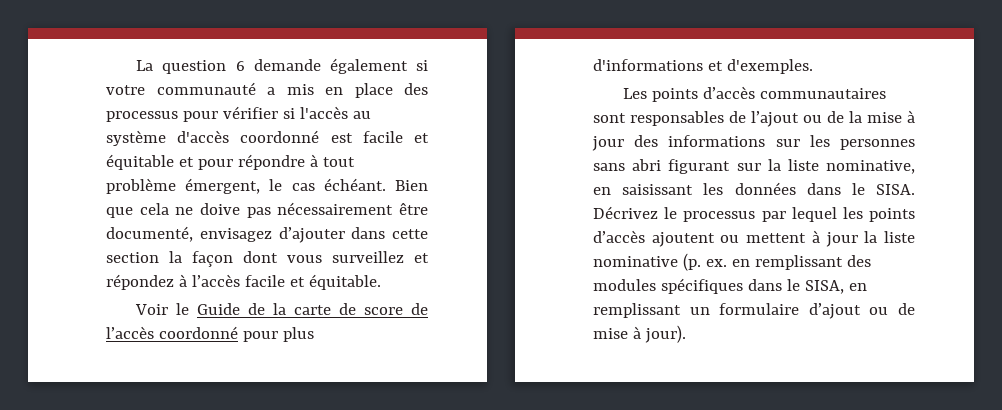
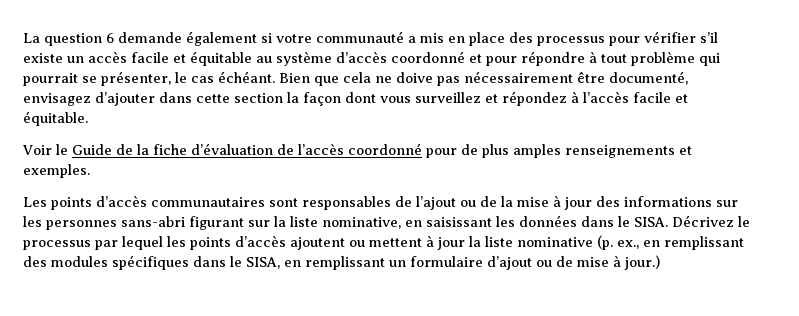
[282,106,371,119] [106,130,429,146] [106,154,174,170] si l'accès au système d'accès coordonné est facile et équitable -> [700,32,718,43] [23,51,465,66] s’il existe un accès facile et équitable au système d’accès coordonné
[185,178,261,194] émergent, -> [699,53,720,66] [23,71,171,86] qui pourrait se présenter,
[294,303,404,315] carte de score -> [153,143,273,155] fiche d’évaluation
[282,327,314,342] [593,59,813,74] plus d'informations et d'exemples. -> [461,144,692,158] [23,164,90,178] de plus amples renseignements et exemples.
[593,159,662,171] sans abri -> [121,216,185,227] sans-abri
[705,259,727,267] ex. -> [617,240,639,249] ex.,
[644,325,686,343] jour). -> [624,255,660,270] jour.)

